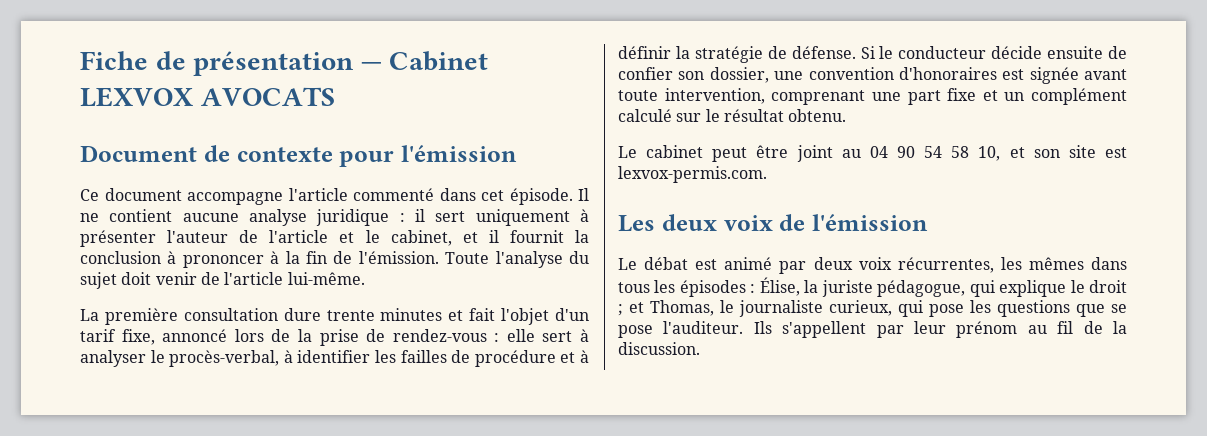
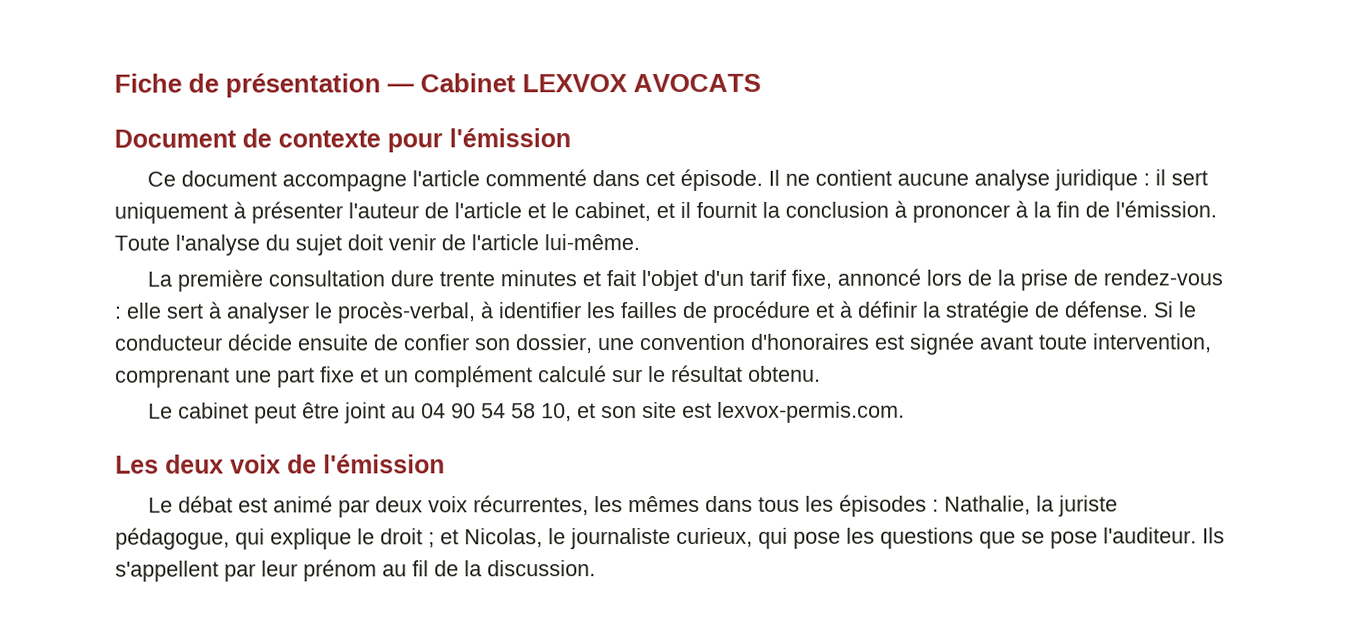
[759,277,800,296] Élise, -> [943,495,1031,515] Nathalie,
[650,300,714,316] Thomas, -> [464,528,543,548] Nicolas,

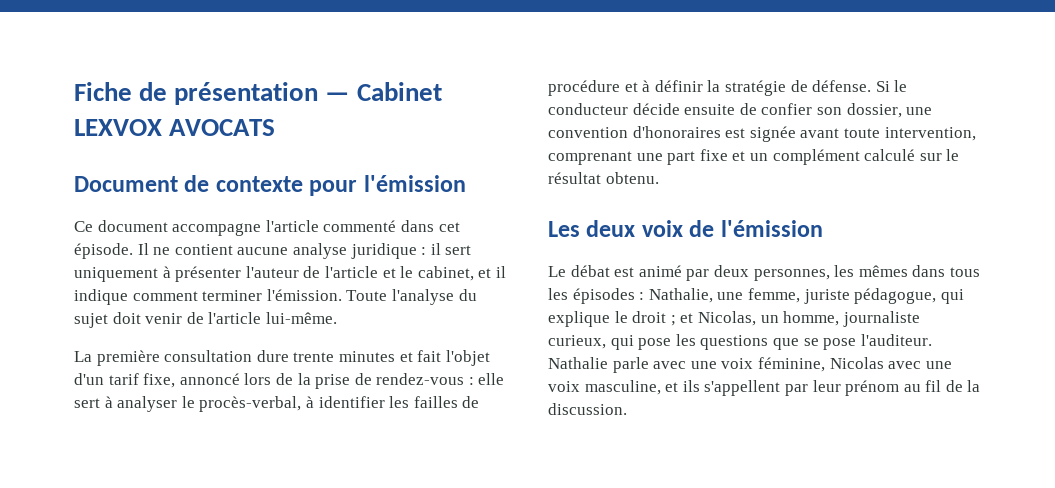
[696,200,1110,223] fournit la conclusion à prononcer à la fin de -> [74,289,263,305] indique comment terminer
[147,401,905,424] // Le cabinet peut être joint au 04 90 54 58 10, et son site est lexvox-permis.com. -> (659, 178) none
[427,495,589,516] voix récurrentes, -> [753,269,830,281] personnes,
[1035,495,1054,512] la -> [717,288,800,303] une femme,
[548,528,566,545] le -> [760,311,840,326] un homme,
[1202,527,1225,544] Ils -> [548,357,952,373] [548,380,700,395] Nathalie parle avec une voix féminine, Nicolas avec une voix masculine, et ils

